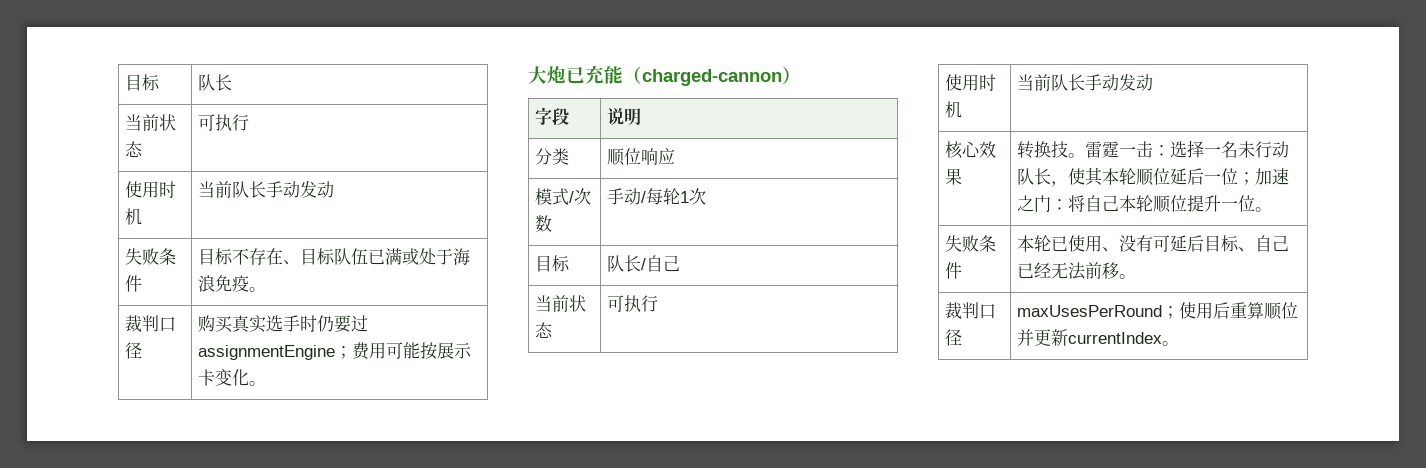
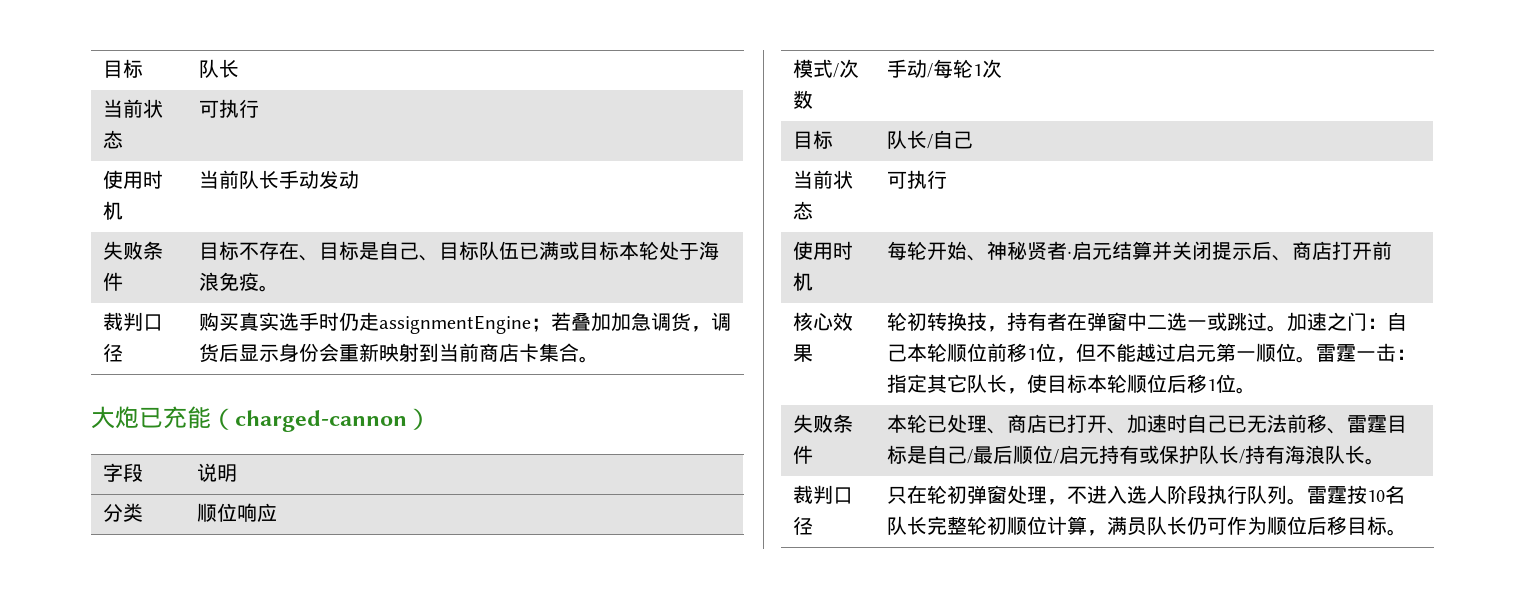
(336, 256) none -> [359,241,480,261] 是自己、目标
(420, 256) none -> [579,241,660,260] 目标本轮
[334,315,369,333] [198,342,473,360] [198,369,250,386] 要过assignmentEngine；费用可能按展示卡变化 -> [359,312,732,334] [199,343,580,363] 走assignmentEngine；若叠加加急调货，调货后显示身份会重新映射到当前商店卡集合
[1017,74,1154,91] [945,141,997,159] [945,168,963,185] [1017,140,1290,159] 当前队长手动发动 // 核心效果 | 转换技。雷霆一击：选择一名未行动 -> [887,241,1393,261] [793,312,854,331] [793,344,814,362] [887,312,1408,332] [887,343,1417,363] [887,374,968,393] 每轮开始、神秘贤者·启元结算并关闭提示后、商店打开前 // 核心效果 | 轮初转换技，持有者在弹窗中二选一或跳过。加速之门：自己本轮顺位前移1位，但不能越过启元第一顺位。雷霆一击：指定其它
[1085,167,1290,186] [1017,195,1239,213] 其本轮顺位延后一位；加速之门：将自己本轮顺位提升一 -> [1047,374,1217,393] 目标本轮顺位后移1
[1068,235,1290,252] [1017,262,1137,280] [945,302,997,320] [945,329,963,346] [1017,302,1299,320] [1017,329,1163,346] 使用、没有可延后目标、自己已经无法前移。 // 裁判口径 | maxUsesPerRound；使用后重算顺位并更新currentIndex -> [947,414,1408,434] [887,445,1386,465] [793,485,854,504] [793,516,814,535] [887,485,1406,505] [887,516,1388,536] 处理、商店已打开、加速时自己已无法前移、雷霆目标是自己/最后顺位/启元持有或保护队长/持有海浪队长。 // 裁判口径 | 只在轮初弹窗处理，不进入选人阶段执行队列。雷霆按10名队长完整轮初顺位计算，满员队长仍可作为顺位后移目标

